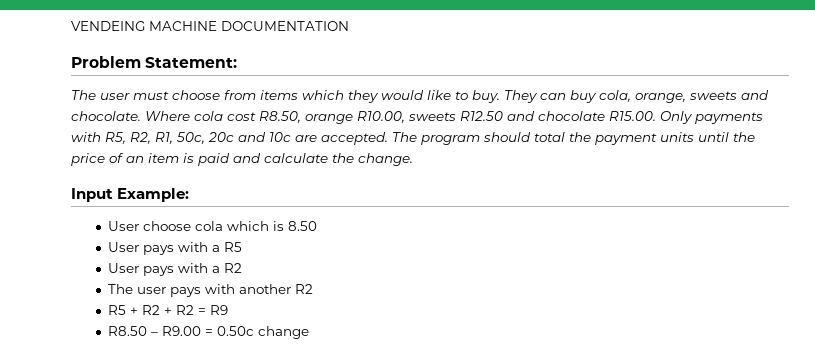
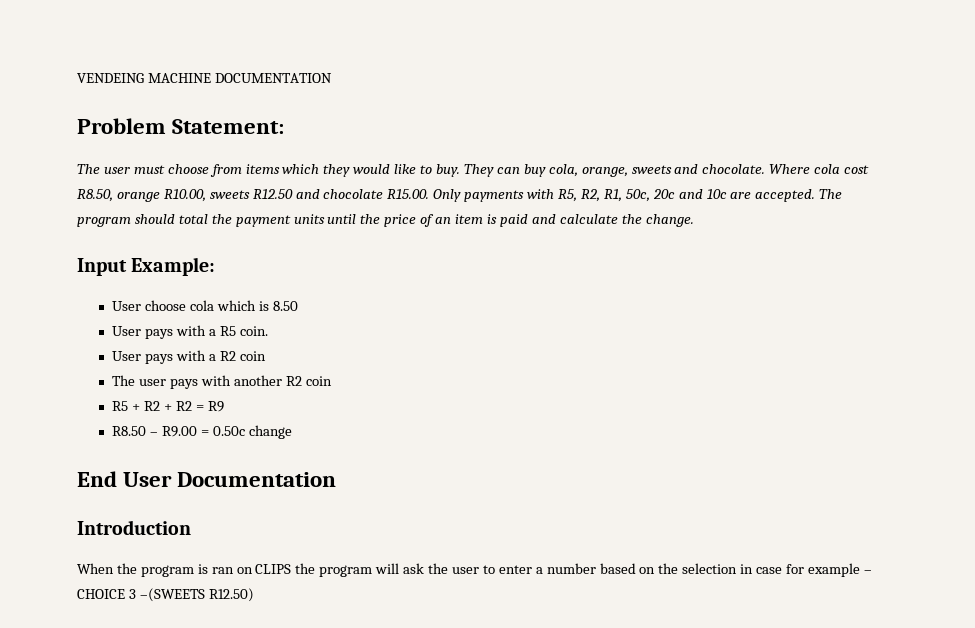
(242, 247) none -> [239,326,268,336] coin.
(242, 268) none -> [239,351,266,361] coin
(313, 289) none -> [305,376,332,386] coin
(309, 332) none -> [77,471,337,487] [77,520,191,535] [77,563,872,577] [77,588,254,602] // End User Documentation // Introduction // When the program is ran on CLIPS the program will ask the user to enter a number based on the selection in case for example – CHOICE 3 –(SWEETS R12.50)

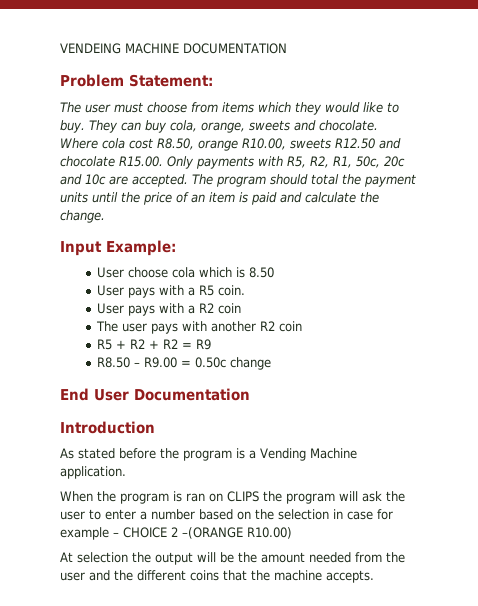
(191, 527) none -> [60,448,357,461] [60,466,126,479] // As stated before the program is a Vending Machine application.
[128,588,254,602] 3 –(SWEETS R12.50) -> [171,527,292,539] [60,552,405,565] [60,570,374,583] 2 –(ORANGE R10.00) // At selection the output will be the amount needed from the user and the different coins that the machine accepts.

